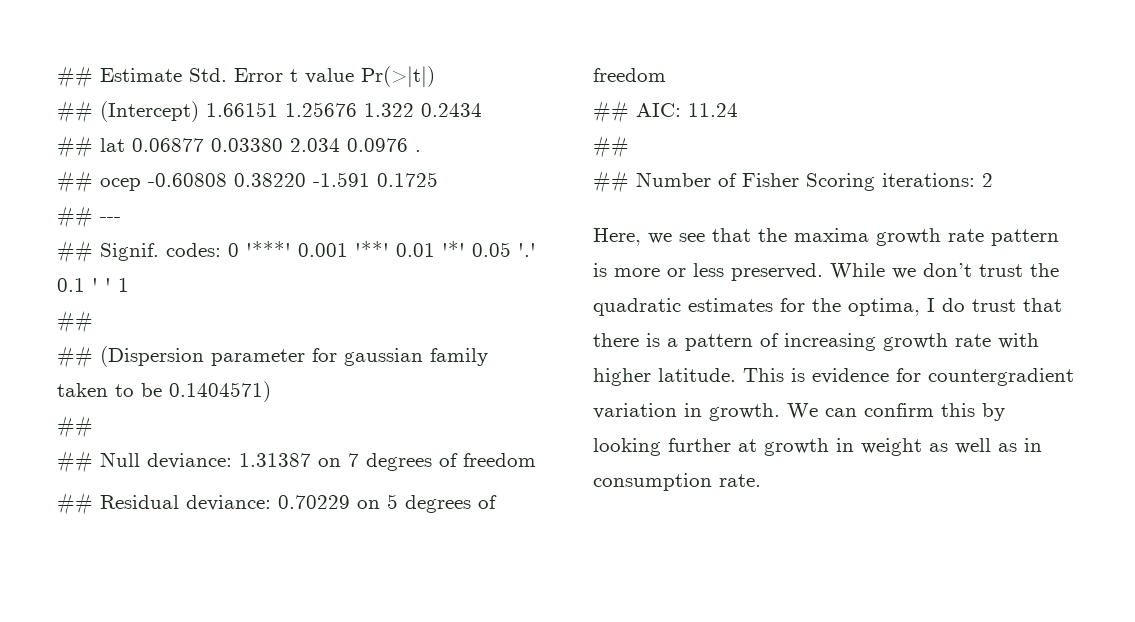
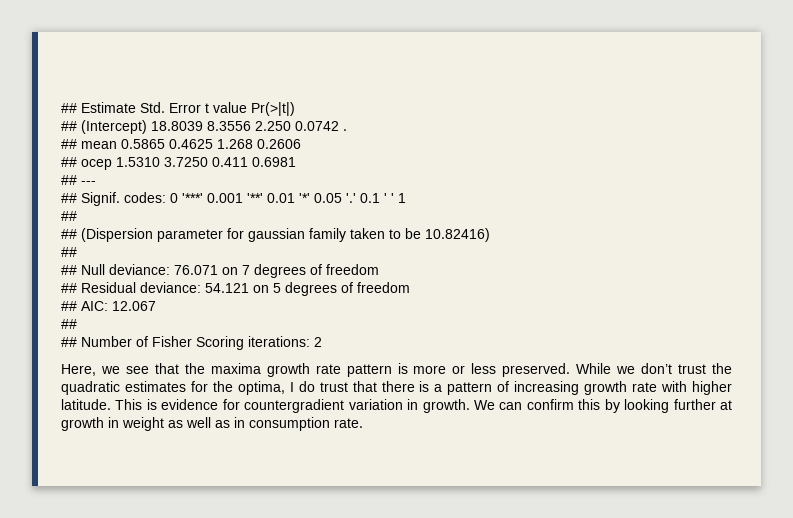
[206,102,482,117] [57,135,421,158] [57,170,438,193] 1.66151 1.25676 1.322 0.2434 // ## lat 0.06877 0.03380 2.034 0.0976 . // ## ocep -0.60808 0.38220 -1.591 0.1725 -> [151,121,347,131] [61,139,301,149] [61,157,296,170] 18.8039 8.3556 2.250 0.0742 . // ## mean 0.5865 0.4625 1.268 0.2606 // ## ocep 1.5310 3.7250 0.411 0.6981
[169,381,271,402] 0.1404571) -> [425,228,490,242] 10.82416)
[239,453,311,467] 1.31387 -> [174,265,218,275] 76.071
[278,495,350,509] 0.70229 -> [205,283,249,293] 54.121
[688,103,738,117] 11.24 -> [112,301,156,311] 12.067

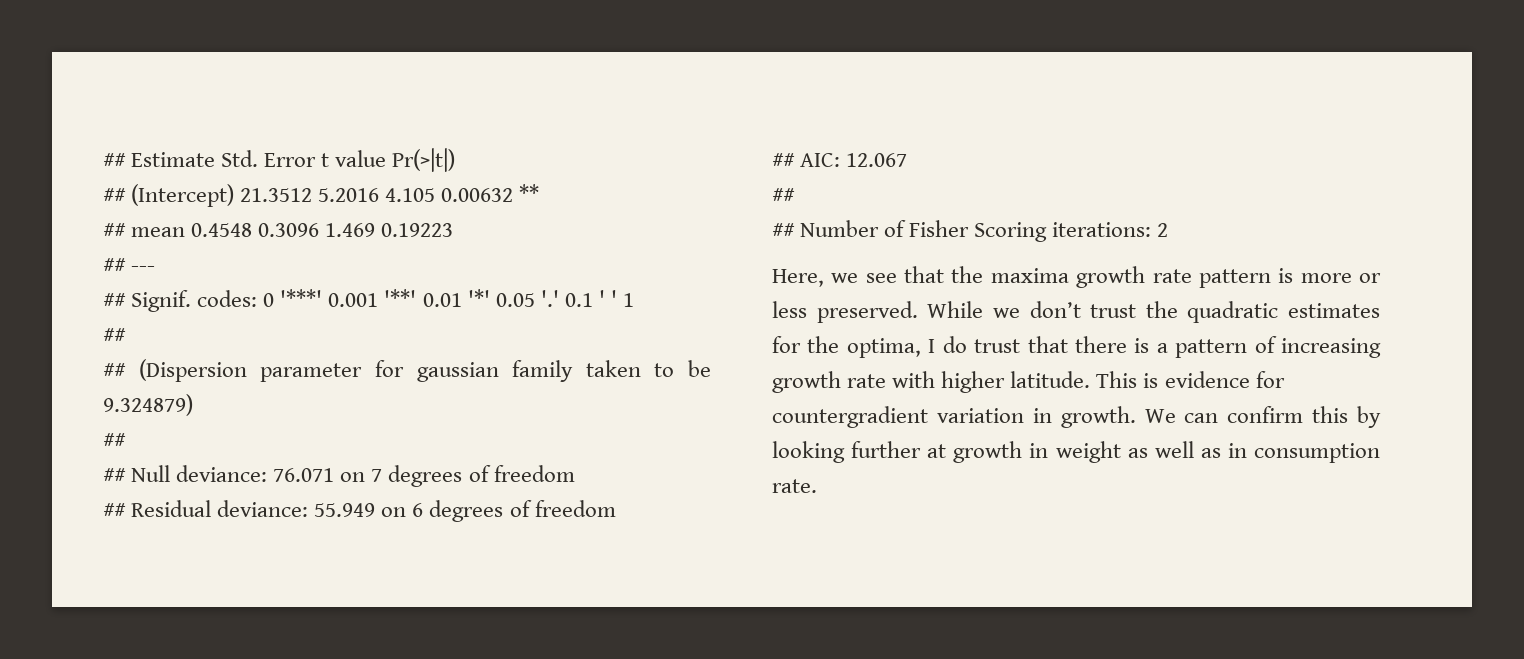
[151,121,347,131] [61,139,301,149] [61,157,296,170] 18.8039 8.3556 2.250 0.0742 . // ## mean 0.5865 0.4625 1.268 0.2606 // ## ocep 1.5310 3.7250 0.411 0.6981 -> [240,184,540,202] [103,223,454,237] 21.3512 5.2016 4.105 0.00632 ** // ## mean 0.4548 0.3096 1.469 0.19223
[425,228,490,242] 10.82416) -> [103,394,193,416] 9.324879)
[205,283,281,293] 54.121 on 5 -> [314,503,424,517] 55.949 on 6

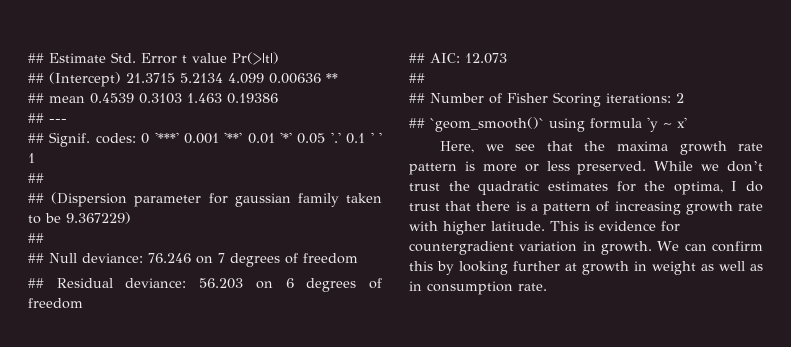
[240,188,514,202] 21.3512 5.2016 4.105 0.00632 -> [126,73,321,84] 21.3715 5.2134 4.099 0.00636
[191,223,454,237] 0.4548 0.3096 1.469 0.19223 -> [90,93,278,104] 0.4539 0.3103 1.463 0.19386
[103,394,193,416] 9.324879) -> [66,212,131,224] 9.367229)
[273,468,335,482] 76.071 -> [148,253,191,263] 76.246
[314,503,376,517] 55.949 -> [199,278,244,289] 56.203
[846,153,908,167] 12.067 -> [465,53,507,64] 12.073
(1169, 230) none -> [409,117,687,132] // ## `geom_smooth()` using formula 'y ~ x'

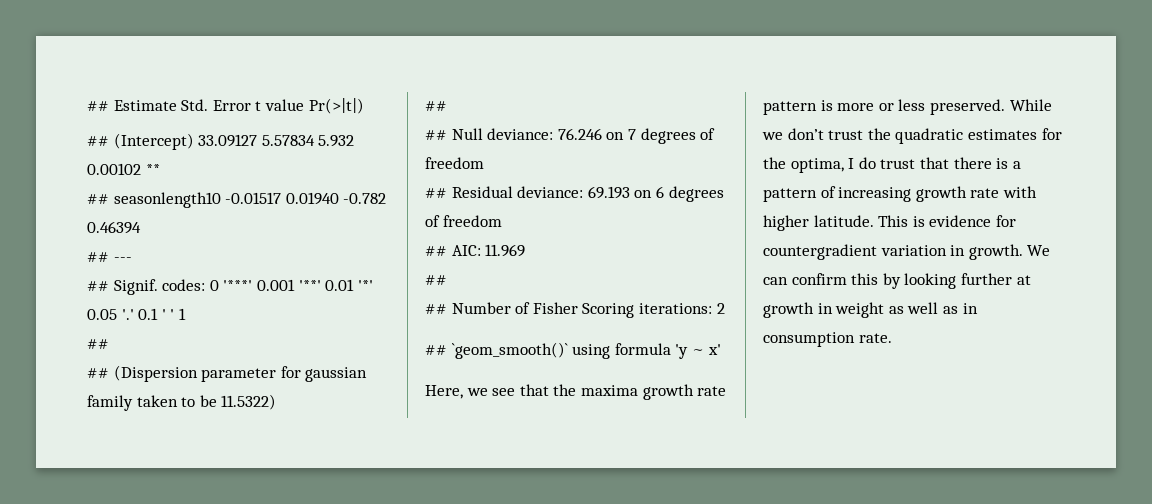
[126,73,338,84] [28,93,278,104] 21.3715 5.2134 4.099 0.00636 ** // ## mean 0.4539 0.3103 1.463 0.19386 -> [198,134,355,147] [87,163,160,175] [87,192,387,208] [87,221,141,234] 33.09127 5.57834 5.932 0.00102 ** // ## seasonlength10 -0.01517 0.01940 -0.782 0.46394
[66,212,131,224] 9.367229) -> [221,394,277,410] 11.5322)
[199,278,244,289] 56.203 -> [587,186,630,199] 69.193
[465,53,507,64] 12.073 -> [485,244,526,257] 11.969

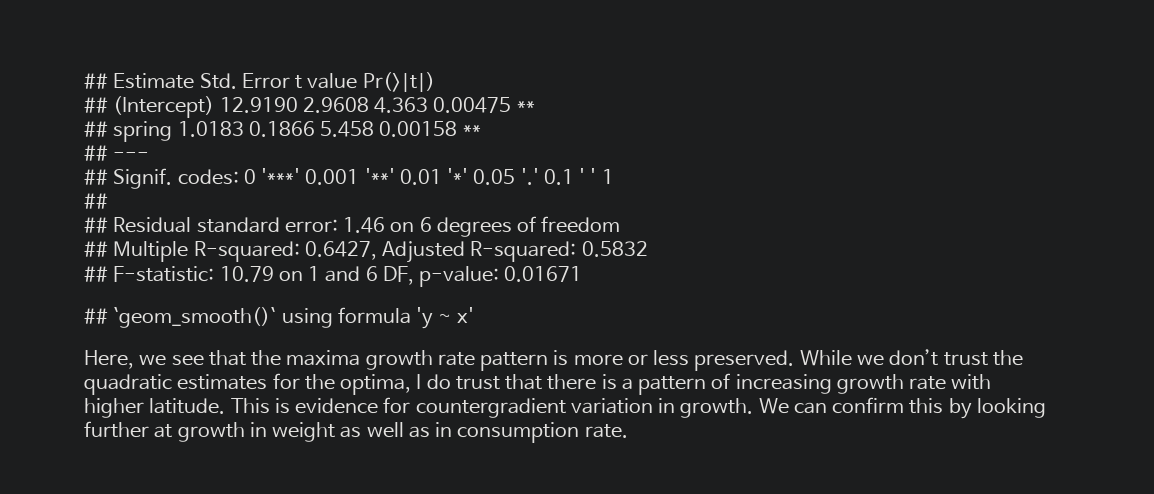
[198,134,355,147] [87,163,160,175] [87,192,387,208] [87,221,141,234] 33.09127 5.57834 5.932 0.00102 ** // ## seasonlength10 -0.01517 0.01940 -0.782 0.46394 -> [219,97,535,113] [84,121,481,142] 12.9190 2.9608 4.363 0.00475 ** // ## spring 1.0183 0.1866 5.458 0.00158 **
[87,365,368,382] [87,394,277,411] [425,101,447,111] [425,128,716,144] [425,157,484,169] // ## (Dispersion parameter for gaussian family taken to be 11.5322) // ## // ## Null deviance: 76.246 on 7 degrees of freedom -> (108, 201) none
[517,186,630,199] deviance: 69.193 -> [196,217,386,233] standard error: 1.46
[451,244,526,257] [425,275,447,285] [425,302,725,318] AIC: 11.969 // ## // ## Number of Fisher Scoring iterations: 2 -> [113,241,648,263] [84,266,583,287] Multiple R-squared: 0.6427, Adjusted R-squared: 0.5832 // ## F-statistic: 10.79 on 1 and 6 DF, p-value: 0.01671

